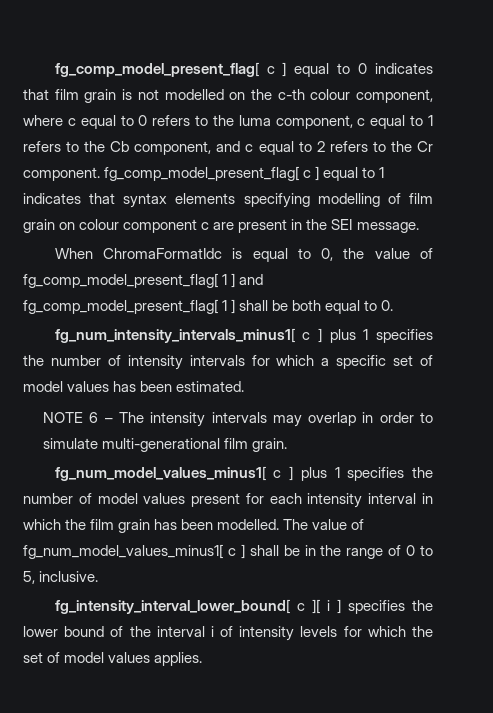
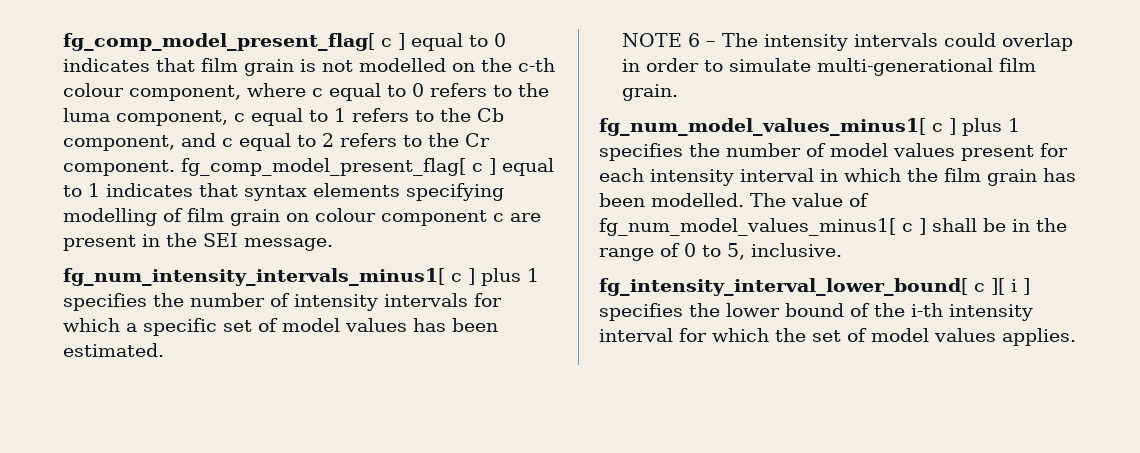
[54,248,434,262] [23,273,264,288] [23,299,394,314] // When ChromaFormatIdc is equal to 0, the value of fg_comp_model_present_flag[ 1 ] and fg_comp_model_present_flag[ 1 ] shall be both equal to 0. -> (333, 244) none
[272,415,302,427] may -> [944,33,997,47] could
[156,626,338,641] interval i of intensity levels -> [911,303,1033,321] [599,328,673,342] i-th intensity interval

